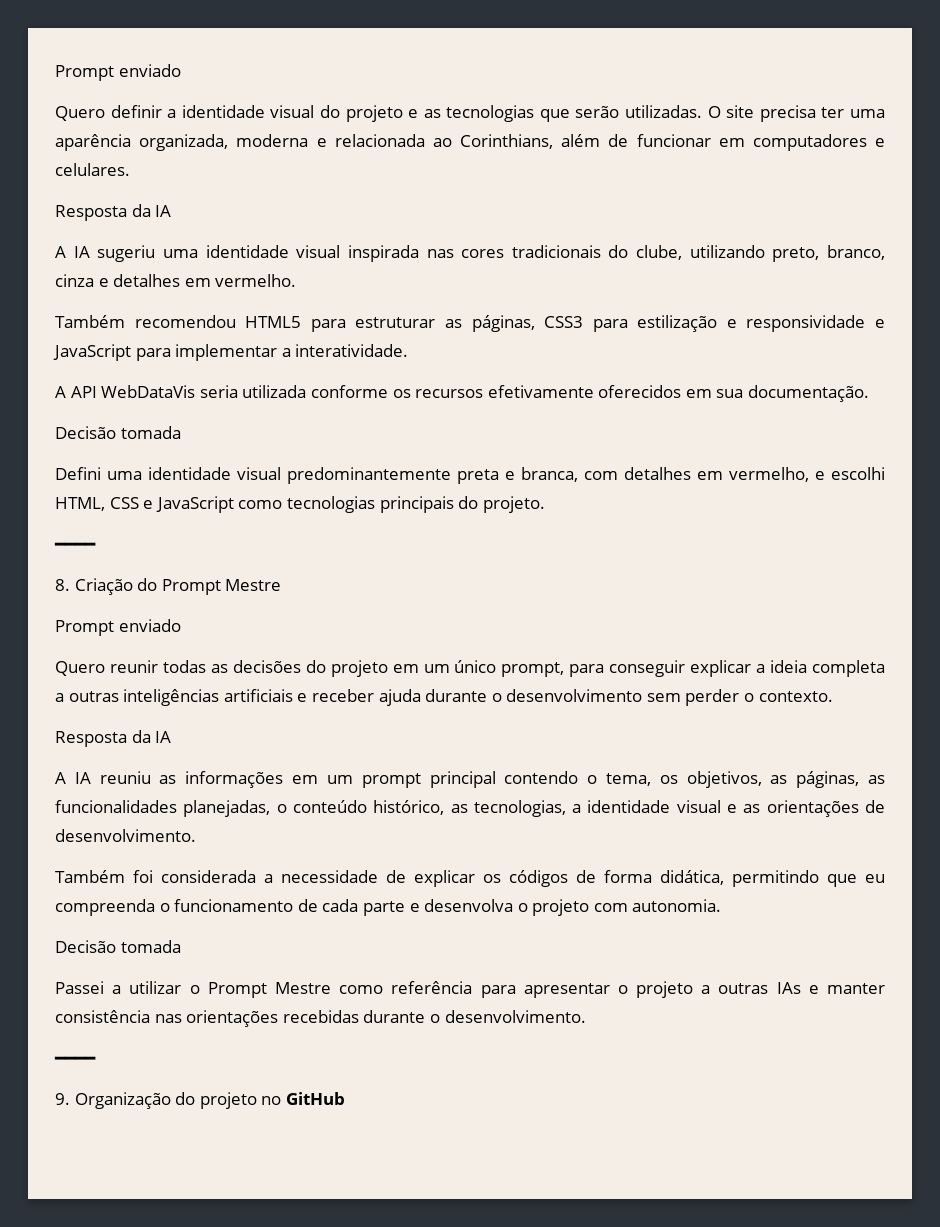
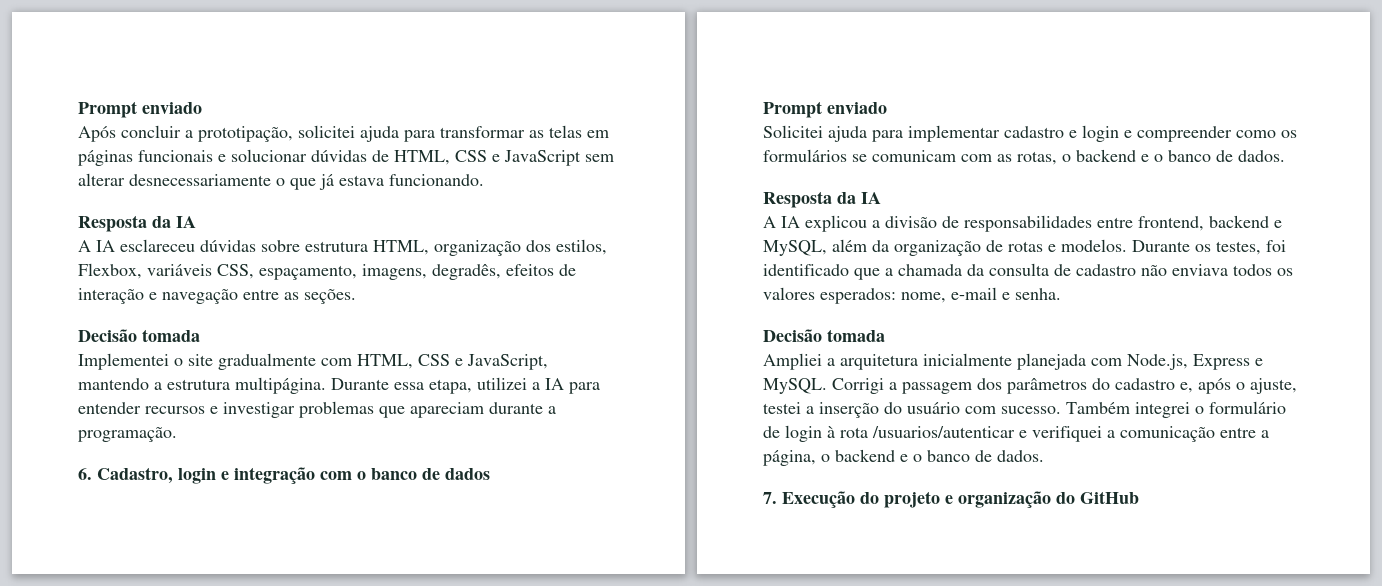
[55,64,181,81] [55,105,886,122] [55,134,885,151] [55,163,130,176] [55,204,172,221] [55,245,885,262] [55,274,297,287] [55,315,885,332] [53,344,409,361] [55,385,870,402] [55,426,181,439] [55,467,885,484] [55,496,545,513] [54,542,96,550] [55,578,282,595] [55,619,181,636] [55,660,885,677] [55,689,833,706] [55,730,172,747] [55,771,885,788] [55,800,885,817] [55,829,196,842] [55,870,885,887] [55,899,722,916] [55,940,181,953] [55,981,885,998] [55,1010,586,1027] [54,1056,96,1064] [55,1092,282,1109] Prompt enviado // Quero definir a identidade visual do projeto e as tecnologias que serão utilizadas. O site precisa ter uma aparência organizada, moderna e relacionada ao Corinthians, além de funcionar em computadores e celulares. // Resposta da IA // A IA sugeriu uma identidade visual inspirada nas cores tradicionais do clube, utilizando preto, branco, cinza e detalhes em vermelho. // Também recomendou HTML5 para estruturar as páginas, CSS3 para estilização e responsividade e JavaScript para implementar a interatividade. // A API WebDataVis seria utilizada conforme os recursos efetivamente oferecidos em sua documentação. // Decisão tomada // Defini uma identidade visual predominantemente preta e branca, com detalhes em vermelho, e escolhi HTML, CSS e JavaScript como tecnologias principais do projeto. // ━━━━ // 8. Criação do Prompt Mestre // Prompt enviado // Quero reunir todas as decisões do projeto em um único prompt, para conseguir explicar a ideia completa a outras inteligências artificiais e receber ajuda durante o desenvolvimento sem perder o contexto. // Resposta da IA // A IA reuniu as informações em um prompt principal contendo o tema, os objetivos, as páginas, as funcionalidades planejadas, o conteúdo histórico, as tecnologias, a identidade visual e as orientações de desenvolvimento. // Também foi considerada a necessidade de explicar os códigos de forma didática, permitindo que eu compreenda o funcionamento de cada parte e desenvolva o projeto com autonomia. // Decisão tomada // Passei a utilizar o Prompt Mestre como referência para apresentar o projeto a outras IAs e manter consistência nas orientações recebidas durante o desenvolvimento. // ━━━━ // 9. Organização do projeto no -> [78,101,202,118] [78,125,609,142] [78,149,614,166] [78,173,484,190] [78,215,196,232] [78,239,607,256] [78,263,576,280] [78,288,356,304] [78,329,200,342] [78,353,548,370] [78,377,600,394] [78,401,556,418] [78,427,177,442] [78,467,490,484] [763,101,887,118] [763,125,1297,142] [763,149,1285,165] [763,191,881,208] [763,215,1282,232] [763,239,1286,256] [763,263,1293,280] [763,287,1061,304] [763,329,885,342] [763,353,1263,370] [763,378,1297,394] [763,401,1286,418] [763,425,1269,442] [763,449,1044,466] [763,491,1075,508] Prompt enviado // Após concluir a prototipação, solicitei ajuda para transformar as telas em páginas funcionais e solucionar dúvidas de HTML, CSS e JavaScript sem alterar desnecessariamente o que já estava funcionando. // Resposta da IA // A IA esclareceu dúvidas sobre estrutura HTML, organização dos estilos, Flexbox, variáveis CSS, espaçamento, imagens, degradês, efeitos de interação e navegação entre as seções. // Decisão tomada // Implementei o site gradualmente com HTML, CSS e JavaScript, mantendo a estrutura multipágina. Durante essa etapa, utilizei a IA para entender recursos e investigar problemas que apareciam durante a programação. // 6. Cadastro, login e integração com o banco de dados // Prompt enviado // Solicitei ajuda para implementar cadastro e login e compreender como os formulários se comunicam com as rotas, o backend e o banco de dados. // Resposta da IA // A IA explicou a divisão de responsabilidades entre frontend, backend e MySQL, além da organização de rotas e modelos. Durante os testes, foi identificado que a chamada da consulta de cadastro não enviava todos os valores esperados: nome, e-mail e senha. // Decisão tomada // Ampliei a arquitetura inicialmente planejada com Node.js, Express e MySQL. Corrigi a passagem dos parâmetros do cadastro e, após o ajuste, testei a inserção do usuário com sucesso. Também integrei o formulário de login à rota /usuarios/autenticar e verifiquei a comunicação entre a página, o backend e o banco de dados. // 7. Execução do projeto e organização do

